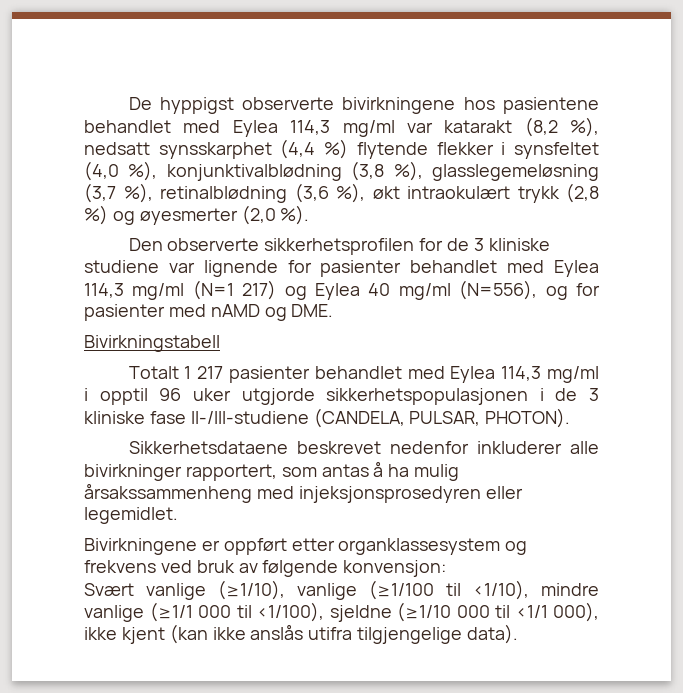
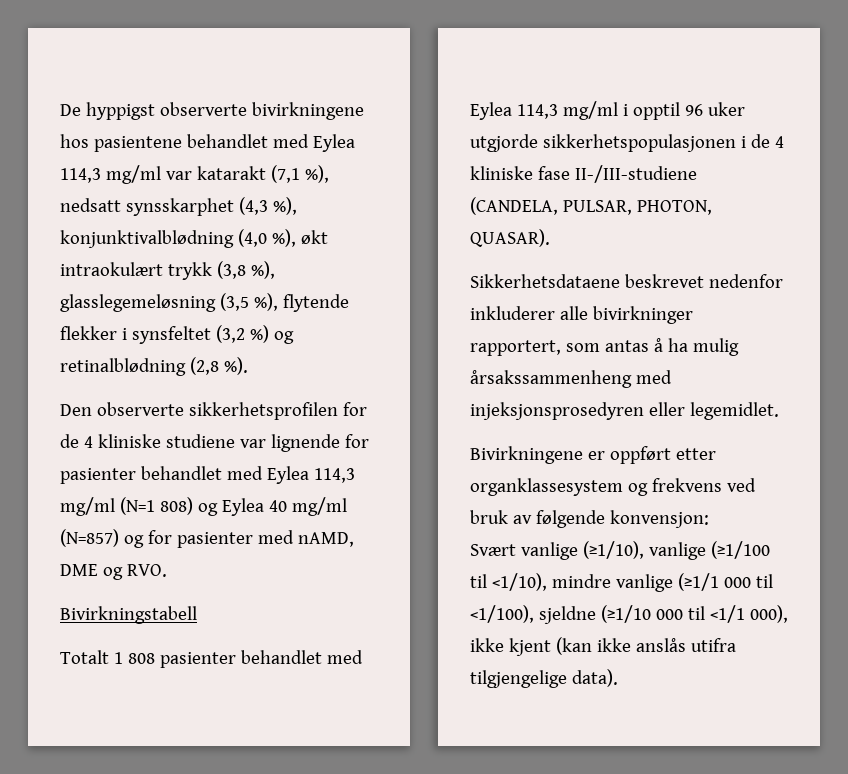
[524,117,558,137] (8,2 -> [270,165,300,183] (7,1
[280,139,599,159] [84,161,599,181] [84,183,599,203] [84,205,276,225] (4,4 %) flytende flekker i synsfeltet (4,0 %), konjunktivalblødning (3,8 %), glasslegemeløsning (3,7 %), retinalblødning (3,6 %), økt intraokulært trykk (2,8 %) og øyesmerter (2,0 -> [238,197,297,215] [60,229,328,248] [60,261,275,280] [60,293,349,312] [60,325,294,344] [60,357,219,376] (4,3 %), konjunktivalblødning (4,0 %), økt intraokulært trykk (3,8 %), glasslegemeløsning (3,5 %), flytende flekker i synsfeltet (3,2 %) og retinalblødning (2,8
[473,238,484,251] 3 -> [83,436,93,448] 4
[242,280,277,300] 217) -> [159,497,193,515] 808)
[459,280,538,300] (N=556), -> [60,529,119,547] (N=857)
[210,304,334,321] nAMD og DME. -> [297,532,354,547] [60,564,167,580] nAMD, DME og RVO.
[197,366,224,379] 217 -> [127,653,155,664] 808
[589,388,599,401] 3 -> [774,136,784,148] 4
[485,408,571,428] PHOTON). -> [636,200,712,215] [470,229,550,247] PHOTON, QUASAR).

